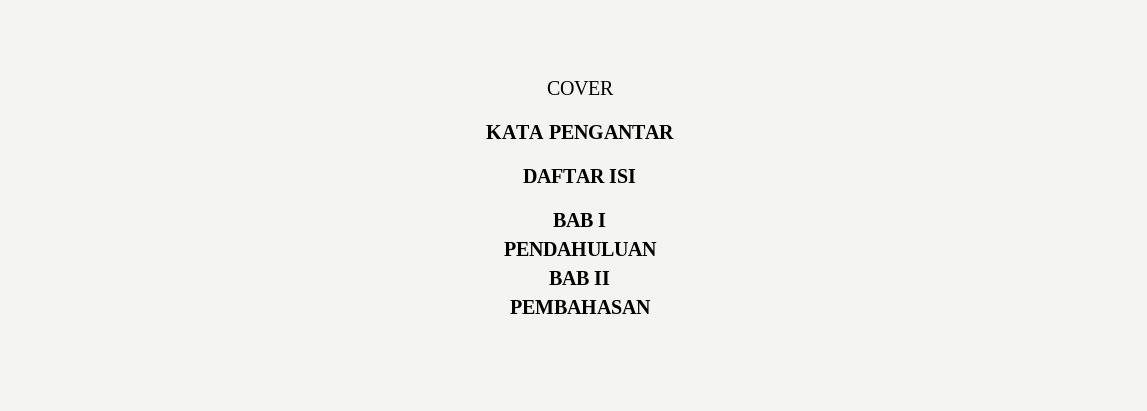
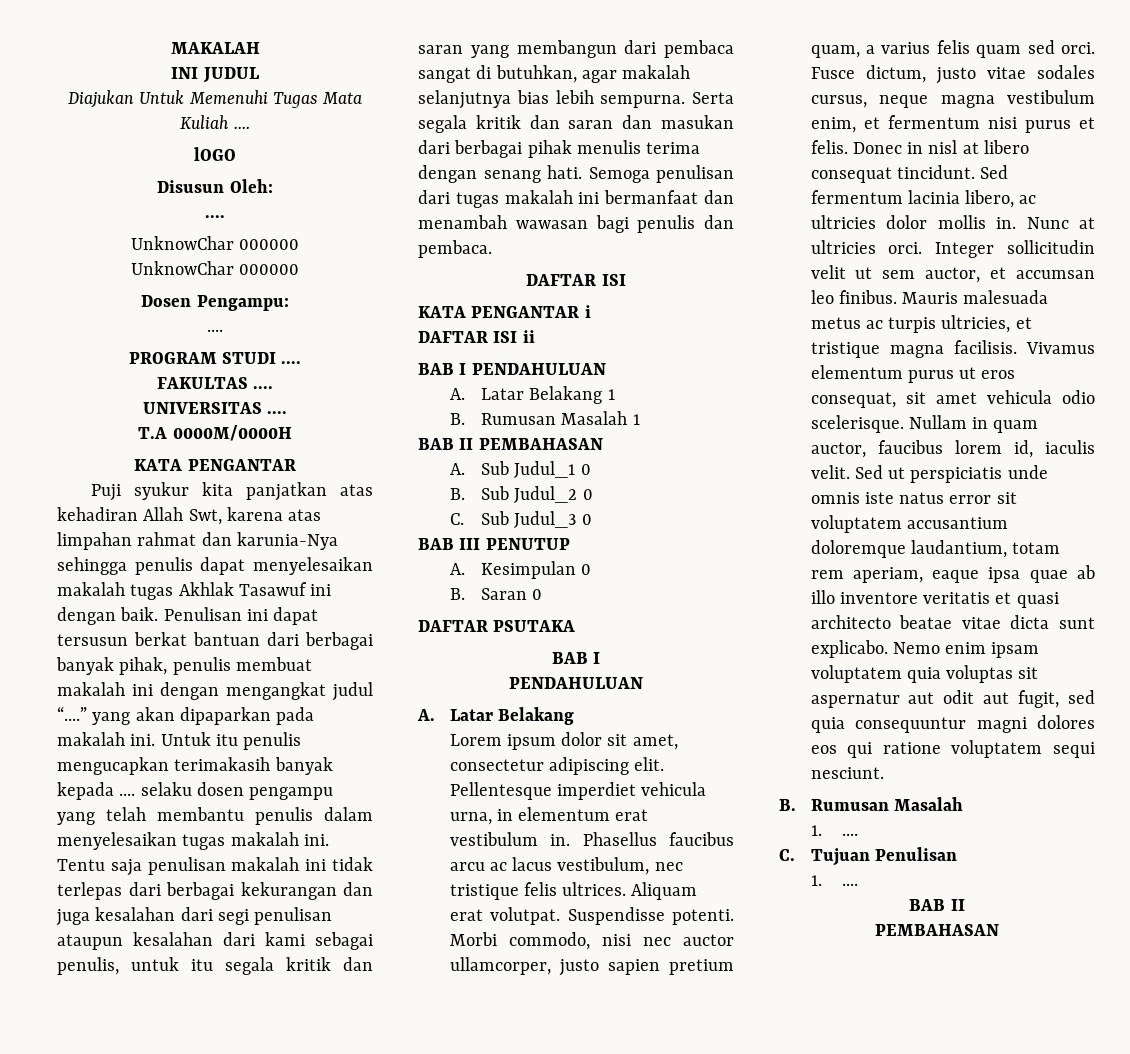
[546,81,614,95] [486,125,674,139] [522,169,637,183] [552,213,607,227] [503,242,657,256] COVER // KATA PENGANTAR // DAFTAR ISI // BAB I // PENDAHULUAN -> [170,42,260,54] [171,67,259,83] [67,90,363,108] [180,115,250,129] [194,147,236,161] [157,179,273,193] [205,215,225,218] [130,236,300,250] [130,261,300,275] [141,295,289,311] [207,329,223,332] [128,352,302,364] [156,377,274,389] [142,402,288,414] [138,425,292,441] [134,459,296,471] [90,482,373,501] [57,507,322,525] [57,532,338,550] [57,557,373,575] [57,582,332,600] [57,607,319,625] [57,632,373,650] [56,657,312,675] [57,682,373,701] [57,706,315,725] [57,732,302,750] [57,757,333,775] [57,782,334,800] [57,807,373,825] [57,832,329,850] [57,857,374,876] [57,882,373,900] [56,907,333,926] [57,932,373,950] [57,957,373,975] [418,40,734,58] [418,65,691,83] [418,90,734,109] [418,115,734,133] [418,140,701,158] [418,165,734,183] [418,190,734,208] [418,215,734,233] [418,240,492,258] [526,274,626,286] [418,305,591,318] [418,330,535,343] [418,363,606,375] [449,386,615,404] [449,411,640,425] [418,438,603,450] [449,461,591,478] [449,486,593,503] [449,511,592,528] [418,538,570,550] [449,561,592,579] [449,588,543,600] [418,620,576,632] [551,652,601,664] [509,677,643,689] [417,707,574,725] [449,732,678,750] [449,757,665,775] [449,782,707,800] [449,807,649,825] [449,832,734,846] [449,857,683,875] [449,882,698,900] [449,907,734,925] [449,932,734,950] [449,957,734,976] [810,40,1095,58] [810,65,1095,84] [810,90,1095,108] [810,115,1095,133] [810,140,1029,154] [810,165,1009,183] [810,190,1037,208] [810,215,1095,229] [810,240,1095,258] [810,265,1095,283] [810,290,1049,304] [810,315,1032,333] [810,340,1095,358] [810,365,1016,383] [810,390,1095,408] [810,415,1039,433] [810,440,1095,458] [810,465,1048,483] [810,492,1017,504] [810,515,1008,533] [810,540,1061,558] [810,565,1095,583] [810,590,1059,608] [810,615,1095,629] [810,640,1040,658] [810,665,1039,683] [810,690,1095,708] [810,715,1095,733] [810,740,1095,758] [810,767,884,779] [779,797,963,811] [810,825,859,836] [779,847,957,866] [810,875,859,886] MAKALAH // INI JUDUL // Diajukan Untuk Memenuhi Tugas Mata Kuliah .... // lOGO // Disusun Oleh: // .... // UnknowChar 000000 // UnknowChar 000000 // Dosen Pengampu: // .... // PROGRAM STUDI .... // FAKULTAS .... // UNIVERSITAS .... // T.A 0000M/0000H // KATA PENGANTAR // Puji syukur kita panjatkan atas kehadiran Allah Swt, karena atas limpahan rahmat dan karunia-Nya sehingga penulis dapat menyelesaikan makalah tugas Akhlak Tasawuf ini dengan baik. Penulisan ini dapat tersusun berkat bantuan dari berbagai banyak pihak, penulis membuat makalah ini dengan mengangkat judul “....” yang akan dipaparkan pada makalah ini. Untuk itu penulis mengucapkan terimakasih banyak kepada .... selaku dosen pengampu yang telah membantu penulis dalam menyelesaikan tugas makalah ini. Tentu saja penulisan makalah ini tidak terlepas dari berbagai kekurangan dan juga kesalahan dari segi penulisan ataupun kesalahan dari kami sebagai penulis, untuk itu segala kritik dan saran yang membangun dari pembaca sangat di butuhkan, agar makalah selanjutnya bias lebih sempurna. Serta segala kritik dan saran dan masukan dari berbagai pihak menulis terima dengan senang hati. Semoga penulisan dari tugas makalah ini bermanfaat dan menambah wawasan bagi penulis dan pembaca. // DAFTAR ISI // KATA PENGANTAR i // DAFTAR ISI ii // BAB I PENDAHULUAN // A. Latar Belakang 1 // B. Rumusan Masalah 1 // BAB II PEMBAHASAN // A. Sub Judul_1 0 // B. Sub Judul_2 0 // C. Sub Judul_3 0 // BAB III PENUTUP // A. Kesimpulan 0 // B. Saran 0 // DAFTAR PSUTAKA // BAB I // PENDAHULUAN // A. Latar Belakang // Lorem ipsum dolor sit amet, consectetur adipiscing elit. Pellentesque imperdiet vehicula urna, in elementum erat vestibulum in. Phasellus faucibus arcu ac lacus vestibulum, nec tristique felis ultrices. Aliquam erat volutpat. Suspendisse potenti. Morbi commodo, nisi nec auctor ullamcorper, justo sapien pretium quam, a varius felis quam sed orci. Fusce dictum, justo vitae sodales cursus, neque magna vestibulum enim, et fermentum nisi purus et felis. Donec in nisl at libero consequat tincidunt. Sed fermentum lacinia libero, ac ultricies dolor mollis in. Nunc at ultricies orci. Integer sollicitudin velit ut sem auctor, et accumsan leo finibus. Mauris malesuada metus ac turpis ultricies, et tristique magna facilisis. Vivamus elementum purus ut eros consequat, sit amet vehicula odio scelerisque. Nullam in quam auctor, faucibus lorem id, iaculis velit. Sed ut perspiciatis unde omnis iste natus error sit voluptatem accusantium doloremque laudantium, totam rem aperiam, eaque ipsa quae ab illo inventore veritatis et quasi architecto beatae vitae dicta sunt explicabo. Nemo enim ipsam voluptatem quia voluptas sit aspernatur aut odit aut fugit, sed quia consequuntur magni dolores eos qui ratione voluptatem sequi nesciunt. // B. Rumusan Masalah // 1. .... // C. Tujuan Penulisan // 1. ....

